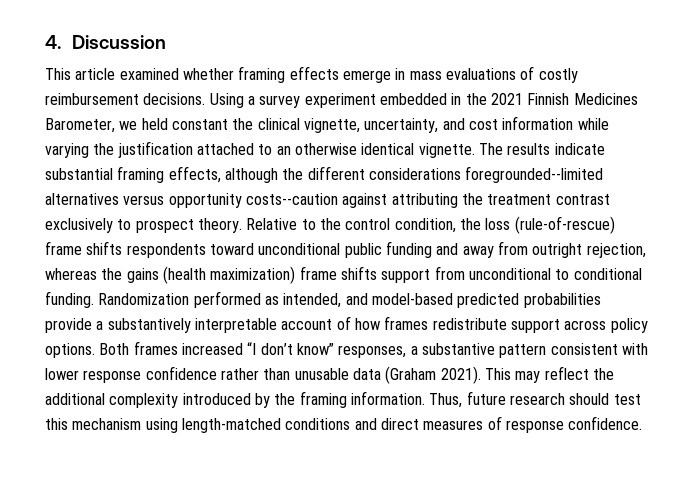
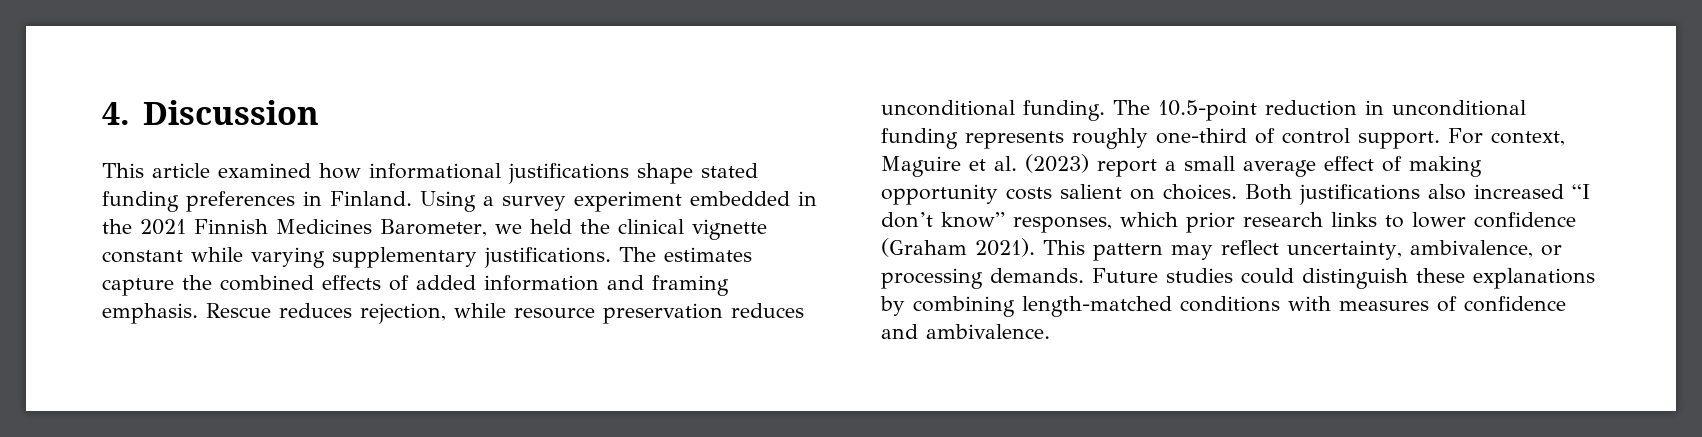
[182,66,578,83] [45,93,206,105] whether framing effects emerge in mass evaluations of costly reimbursement decisions. -> [319,163,758,184] [102,191,412,212] how informational justifications shape stated funding preferences in Finland.
[171,119,228,130] constant -> (572, 226) none
[303,116,609,133] [45,141,605,158] [45,166,604,183] [45,193,610,208] [45,216,615,234] [45,241,646,258] [45,266,642,284] [45,291,601,308] [45,316,648,333] [45,341,178,358] vignette, uncertainty, and cost information while varying the justification attached to an otherwise identical vignette. The results indicate substantial framing effects, although the different considerations foregrounded--limited alternatives versus opportunity costs--caution against attributing the treatment contrast exclusively to prospect theory. Relative to the control condition, the loss (rule-of-rescue) frame shifts respondents toward unconditional public funding and away from outright rejection, whereas the gains (health maximization) frame shifts support from unconditional to conditional funding. Randomization performed as intended, and model-based predicted probabilities provide a substantively interpretable account of how frames redistribute support across policy options. Both frames -> [691,219,767,240] [102,247,752,268] [102,275,729,296] [102,303,804,324] [881,100,1526,121] [881,128,1565,149] [881,154,1482,177] [881,184,1466,205] vignette constant while varying supplementary justifications. The estimates capture the combined effects of added information and framing emphasis. Rescue reduces rejection, while resource preservation reduces unconditional funding. The 10.5-point reduction in unconditional funding represents roughly one-third of control support. For context, Maguire et al. (2023) report a small average effect of making opportunity costs salient on choices. Both justifications also
[410,343,648,358] [45,366,381,383] a substantive pattern consistent with lower response confidence rather than unusable data -> [1120,212,1576,233] which prior research links to lower confidence
(511, 374) none -> [1093,243,1163,261] pattern
[592,368,614,380] [45,391,641,408] [45,416,643,433] the additional complexity introduced by the framing information. Thus, future research should test this mechanism using length-matched conditions and direct measures of response confidence. -> [1287,240,1562,260] [881,268,1595,289] [880,296,1566,317] [881,324,1050,339] uncertainty, ambivalence, or processing demands. Future studies could distinguish these explanations by combining length-matched conditions with measures of confidence and ambivalence.

